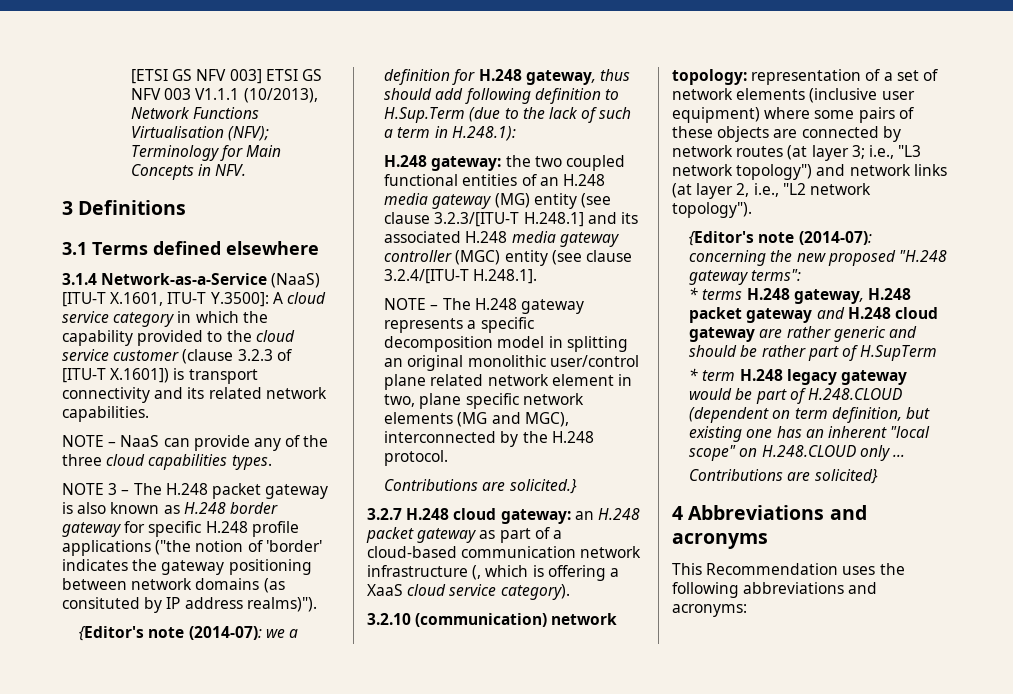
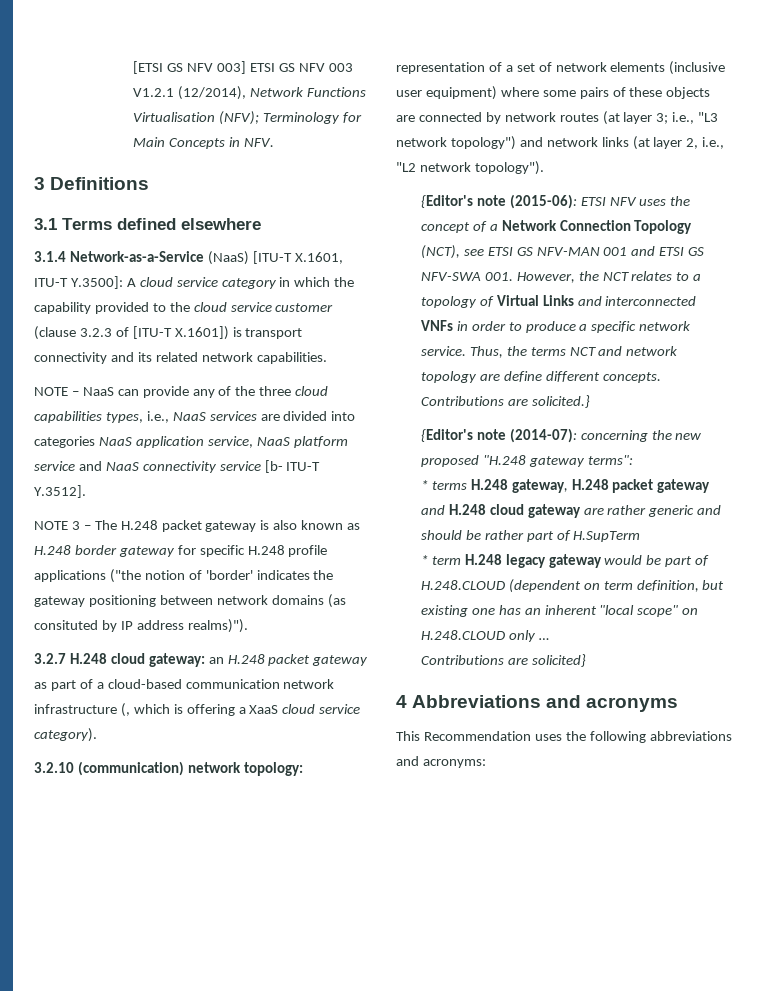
[195,88,318,103] V1.1.1 (10/2013), -> [133,86,247,100] V1.2.1 (12/2014),
[231,455,272,470] types. -> [105,411,356,423] [34,436,348,448] [34,460,321,473] [34,485,86,498] types, i.e., NaaS services are divided into categories NaaS application service, NaaS platform service and NaaS connectivity service [b- ITU-T Y.3512].
[79,626,299,641] [384,69,631,85] [384,88,620,104] [384,107,632,123] [384,126,516,141] [384,155,626,171] [384,174,606,186] [384,193,612,209] [384,212,639,227] [384,231,619,247] [384,250,633,266] [384,269,538,284] [384,298,585,314] [384,317,534,333] [384,336,628,352] [384,355,639,371] [384,374,633,390] [384,393,584,409] [384,412,569,427] [384,431,594,447] [384,450,449,466] [384,479,577,494] // {Editor's note (2014-07): we a definition for H.248 gateway, thus should add following definition to H.Sup.Term (due to the lack of such a term in H.248.1): // H.248 gateway: the two coupled functional entities of an H.248 media gateway (MG) entity (see clause 3.2.3/[ITU-T H.248.1] and its associated H.248 media gateway controller (MGC) entity (see clause 3.2.4/[ITU-T H.248.1]. // NOTE – The H.248 gateway represents a specific decomposition model in splitting an original monolithic user/control plane related network element in two, plane specific network elements (MG and MGC), interconnected by the H.248 protocol. // Contributions are solicited.} -> (248, 626) none
(752, 210) none -> [420,194,691,209] [420,220,693,234] [420,245,705,259] [420,271,702,283] [420,295,697,308] [420,320,691,333] [420,346,678,358] [420,371,661,383] [420,395,590,408] // {Editor's note (2015-06): ETSI NFV uses the concept of a Network Connection Topology (NCT), see ETSI GS NFV-MAN 001 and ETSI GS NFV-SWA 001. However, the NCT relates to a topology of Virtual Links and interconnected VNFs in order to produce a specific network service. Thus, the terms NCT and network topology are define different concepts. Contributions are solicited.}

